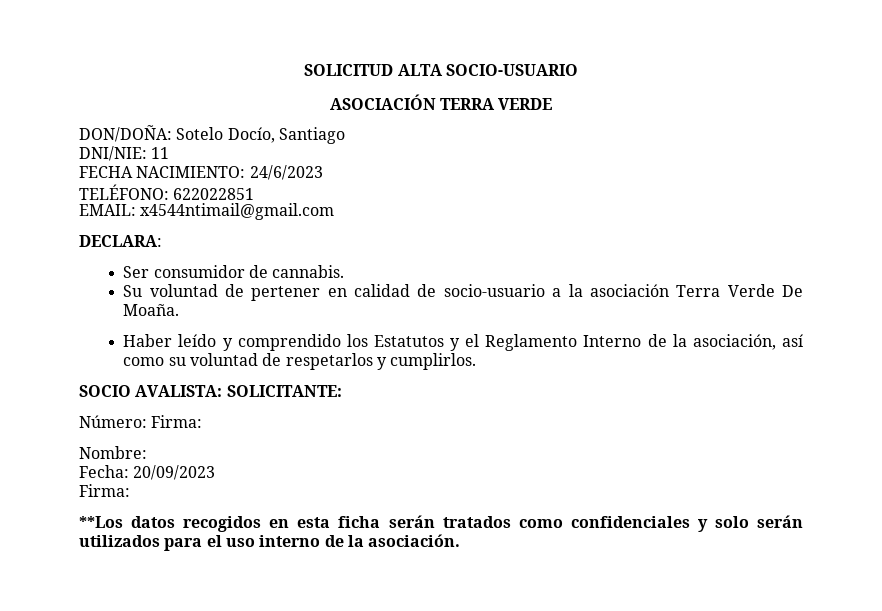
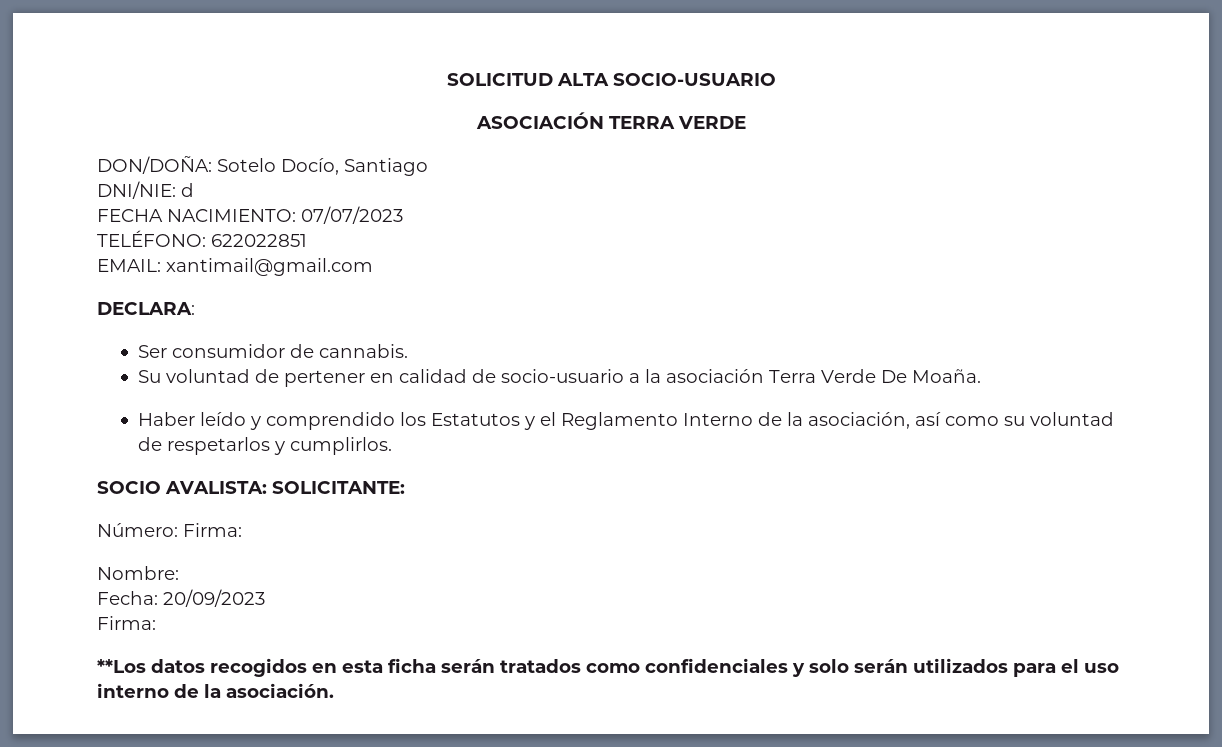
[151,147,170,159] 11 -> [181,183,194,197] d
[249,165,323,180] 24/6/2023 -> [301,206,403,224] 07/07/2023
[140,203,335,220] x4544ntimail@gmail.com -> [166,258,373,276] xantimail@gmail.com

